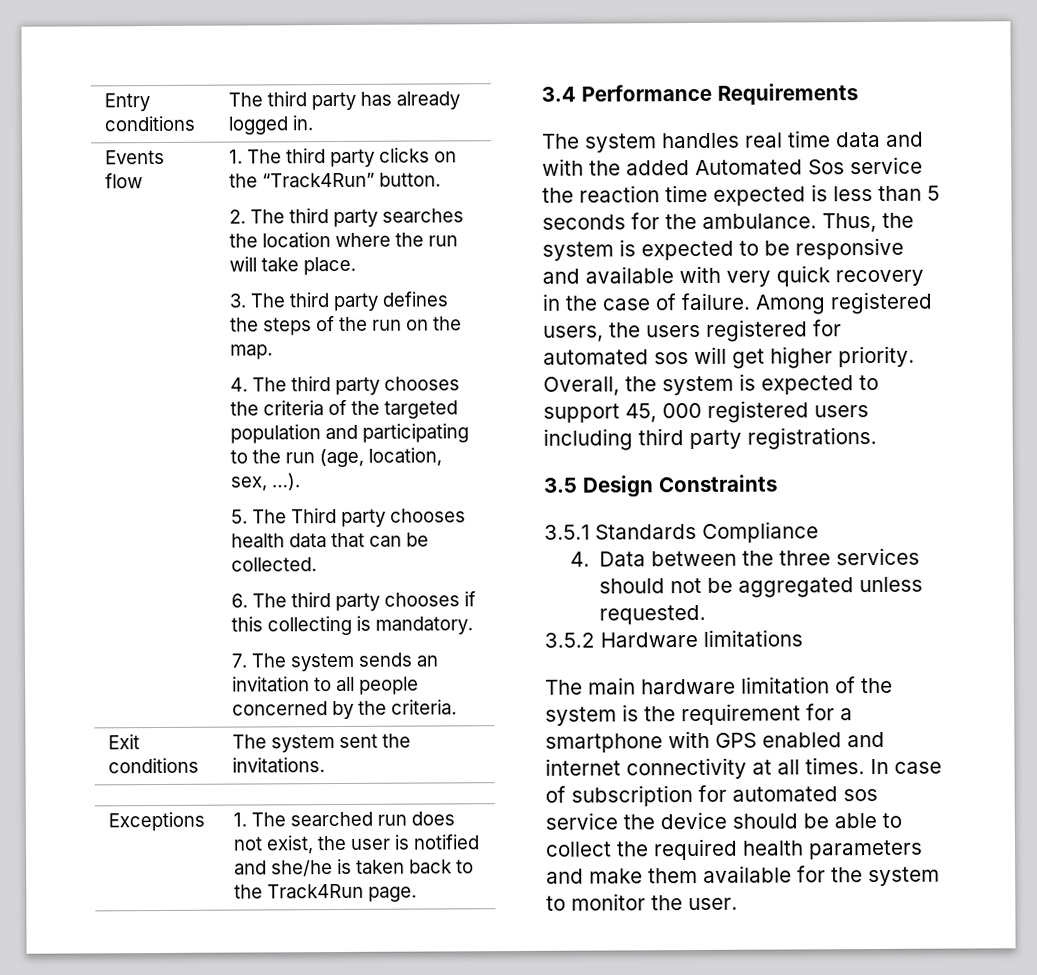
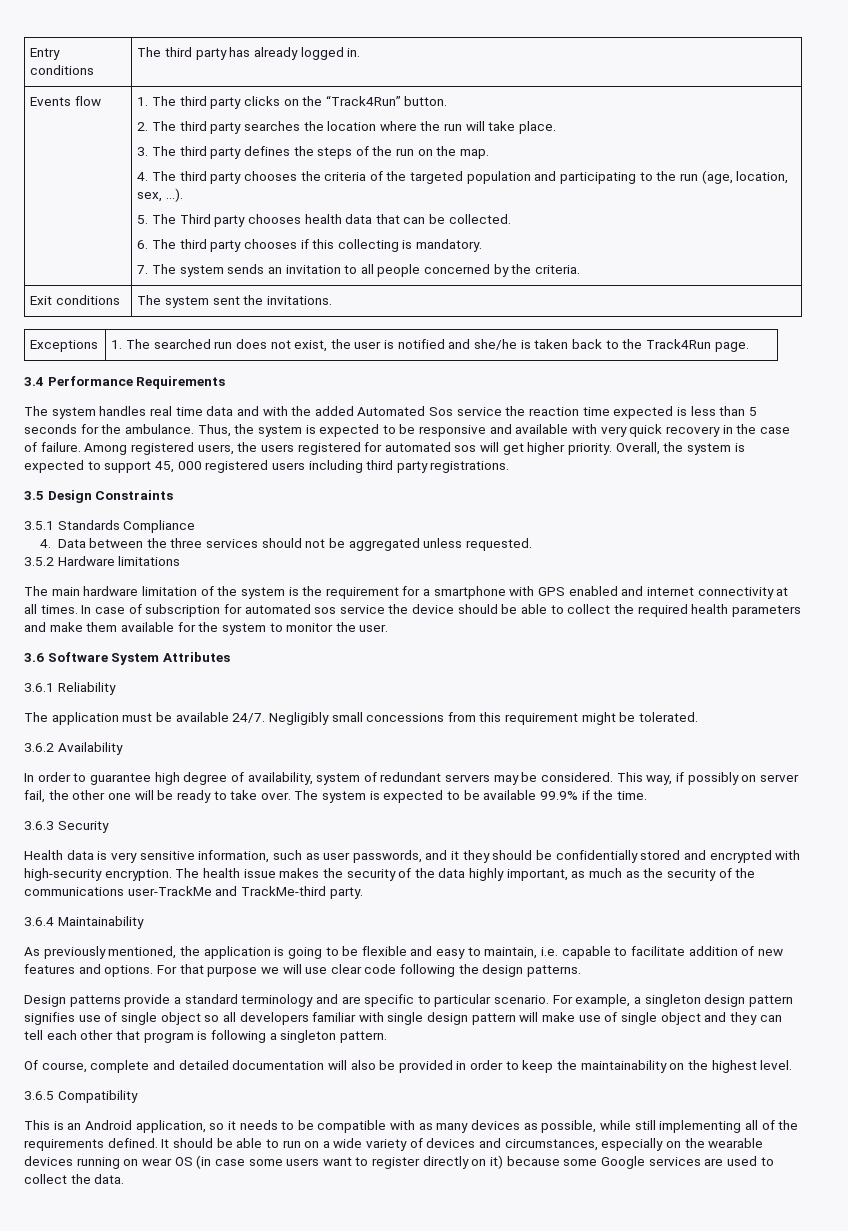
(738, 904) none -> [24,652,230,665] [24,682,116,695] [24,712,699,725] [24,742,123,755] [24,772,799,785] [24,790,647,803] [24,821,109,833] [24,850,801,863] [24,868,756,881] [24,886,363,899] [24,916,144,929] [24,946,783,959] [24,964,582,977] [24,994,793,1007] [24,1012,782,1025] [24,1030,387,1043] [24,1060,793,1073] [24,1090,138,1103] [24,1120,799,1133] [24,1138,764,1151] [24,1155,774,1169] [24,1174,125,1184] // 3.6 Software System Attributes // 3.6.1 Reliability // The application must be available 24/7. Negligibly small concessions from this requirement might be tolerated. // 3.6.2 Availability // In order to guarantee high degree of availability, system of redundant servers may be considered. This way, if possibly on server fail, the other one will be ready to take over. The system is expected to be available 99.9% if the time. // 3.6.3 Security // Health data is very sensitive information, such as user passwords, and it they should be confidentially stored and encrypted with high-security encryption. The health issue makes the security of the data highly important, as much as the security of the communications user-TrackMe and TrackMe-third party. // 3.6.4 Maintainability // As previously mentioned, the application is going to be flexible and easy to maintain, i.e. capable to facilitate addition of new features and options. For that purpose we will use clear code following the design patterns. // Design patterns provide a standard terminology and are specific to particular scenario. For example, a singleton design pattern signifies use of single object so all developers familiar with single design pattern will make use of single object and they can tell each other that program is following a singleton pattern. // Of course, complete and detailed documentation will also be provided in order to keep the maintainability on the highest level. // 3.6.5 Compatibility // This is an Android application, so it needs to be compatible with as many devices as possible, while still implementing all of the requirements defined. It should be able to run on a wide variety of devices and circumstances, especially on the wearable devices running on wear OS (in case some users want to register directly on it) because some Google services are used to collect the data.

